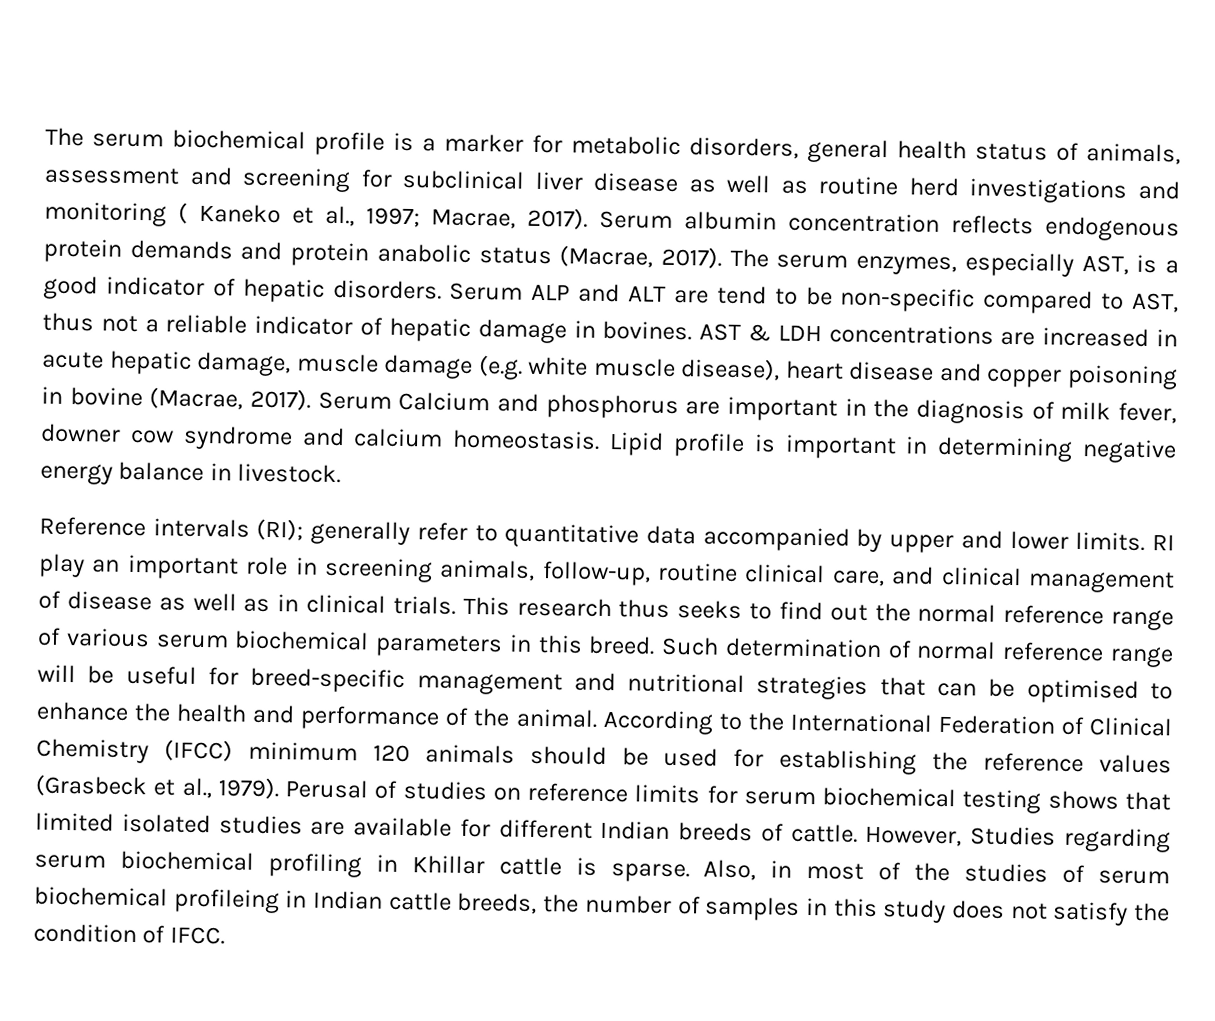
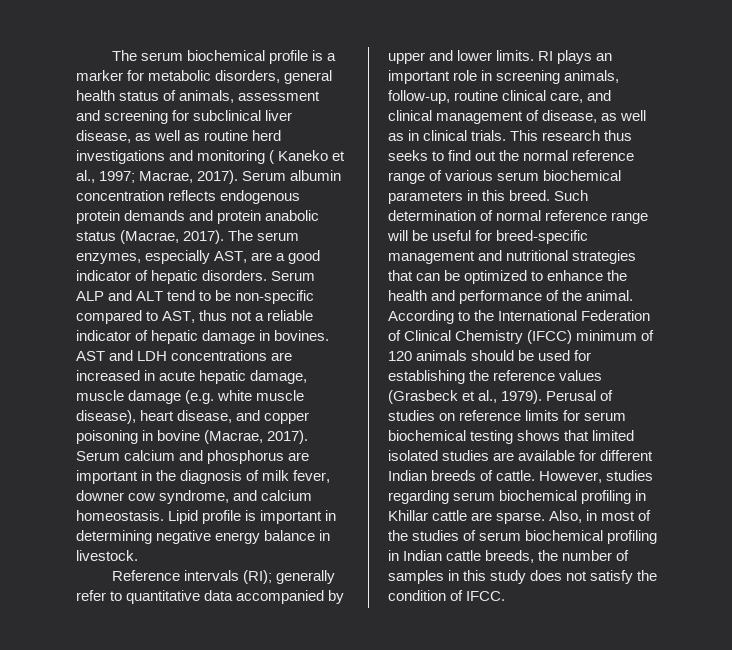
[593,172,679,193] disease -> [76,130,131,143] disease,
[1136,254,1158,274] is -> [251,252,273,261] are
[673,289,709,304] are -> (164, 296) none
[747,324,771,342] & -> [109,350,134,361] and
[848,361,935,381] disease -> [177,410,233,423] disease,
[398,391,491,412] Calcium -> [124,450,176,461] calcium
[182,425,293,451] syndrome -> [159,490,230,504] syndrome,
[38,553,85,578] play -> [557,50,593,64] plays
[66,590,152,611] disease -> [542,110,598,123] disease,
[1026,679,1139,704] optimised -> [464,270,528,284] optimized
(358, 751) none -> [641,330,655,341] of
[970,826,1057,846] Studies -> [606,470,654,481] studies
[575,857,597,876] is -> [471,512,493,521] are
[173,888,280,914] profileing -> [607,530,658,544] profiling

